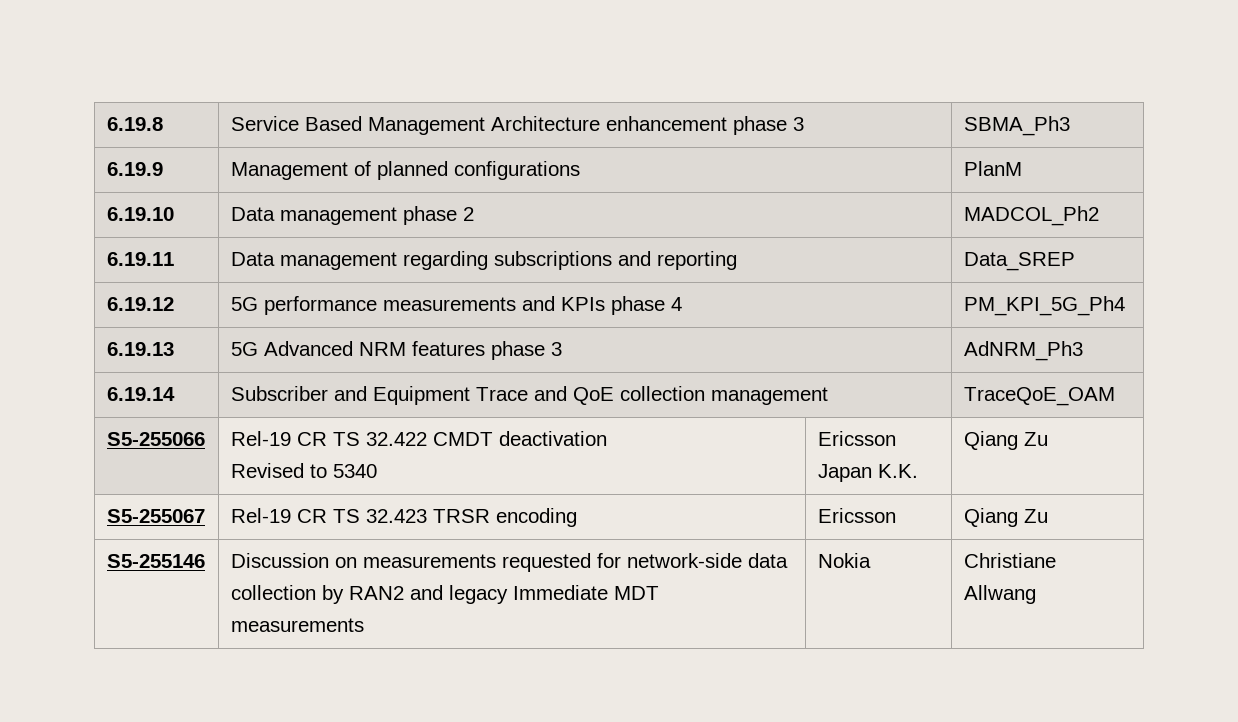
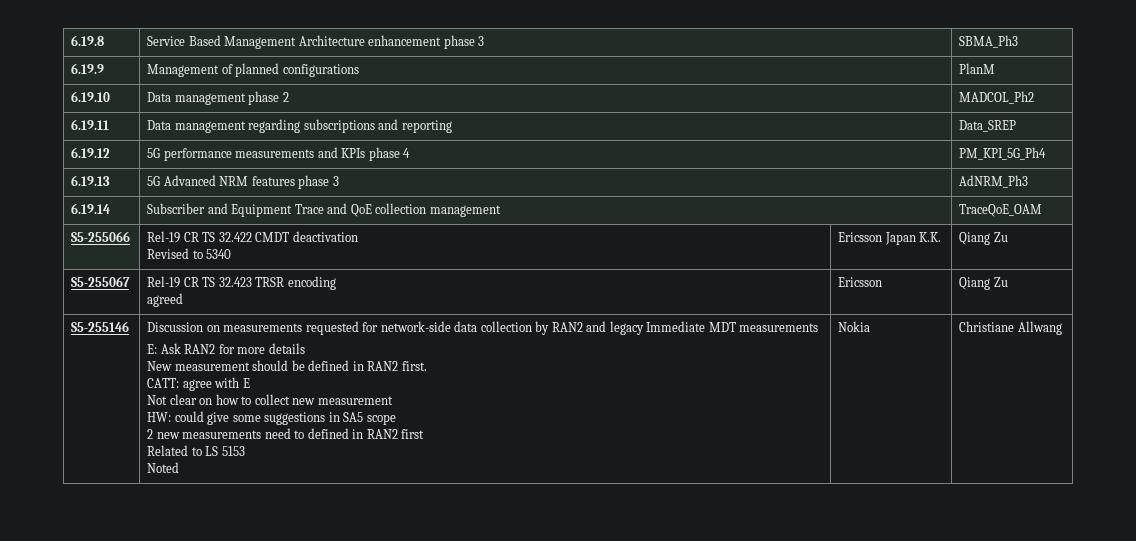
(577, 517) none -> [147,293,184,307] // agreed
(364, 625) none -> [147,343,305,354] [147,360,427,371] [147,377,250,391] [147,394,393,405] [147,411,396,425] [147,428,425,439] [147,445,245,456] [147,462,180,473] // E: Ask RAN2 for more details // New measurement should be defined in RAN2 first. // CATT: agree with E // Not clear on how to collect new measurement // HW: could give some suggestions in SA5 scope // 2 new measurements need to defined in RAN2 first // Related to LS 5153 // Noted

